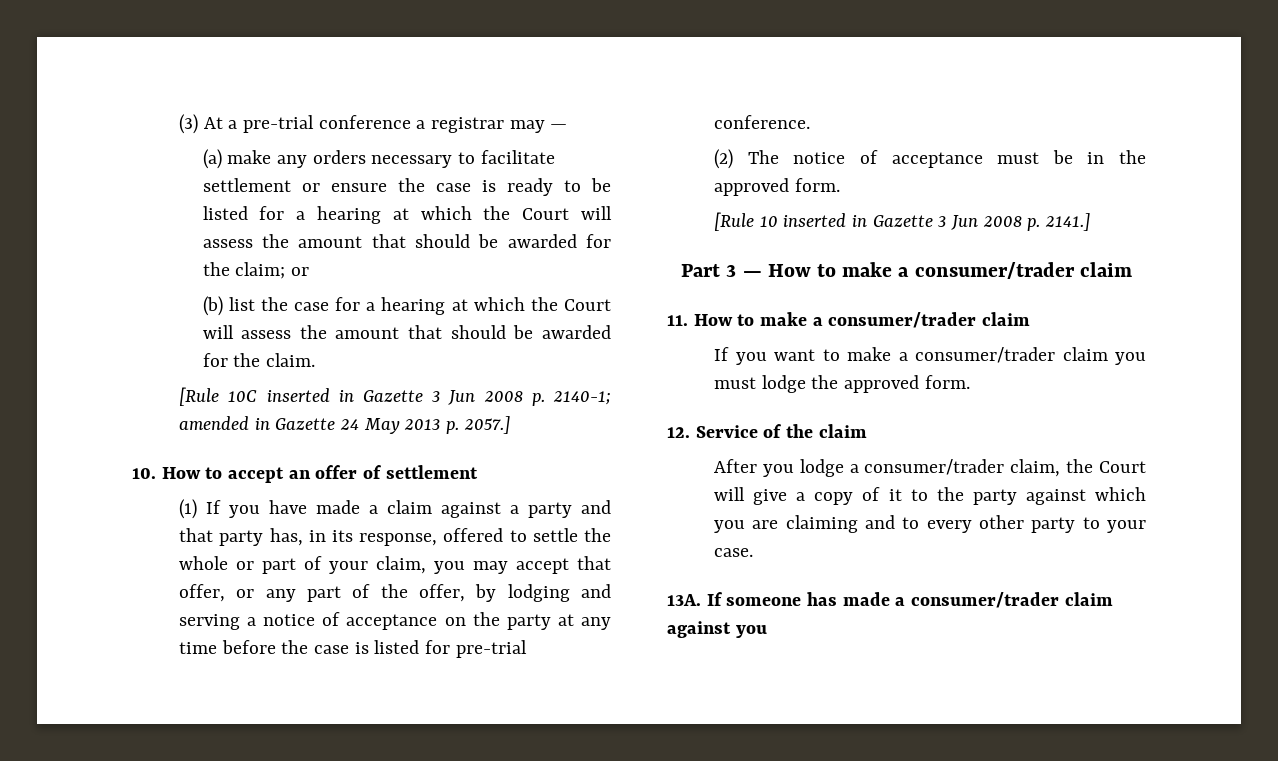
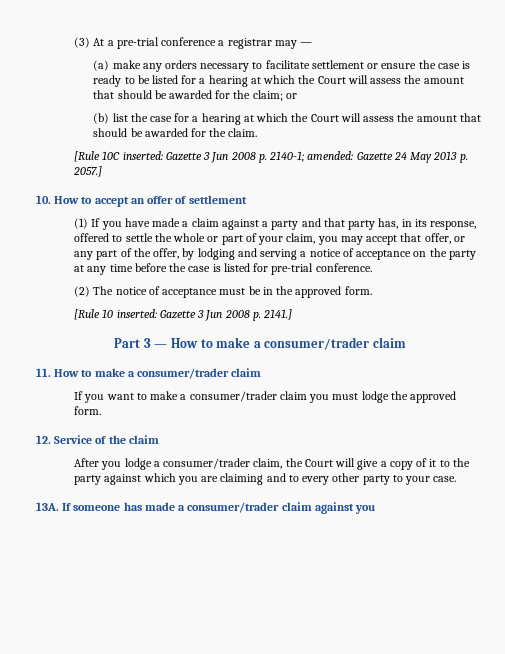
[266,388,354,402] inserted in -> [122,151,163,160] inserted:
[179,416,270,430] amended in -> [307,151,354,160] amended:
[783,213,868,227] inserted in -> [116,309,157,318] inserted:

